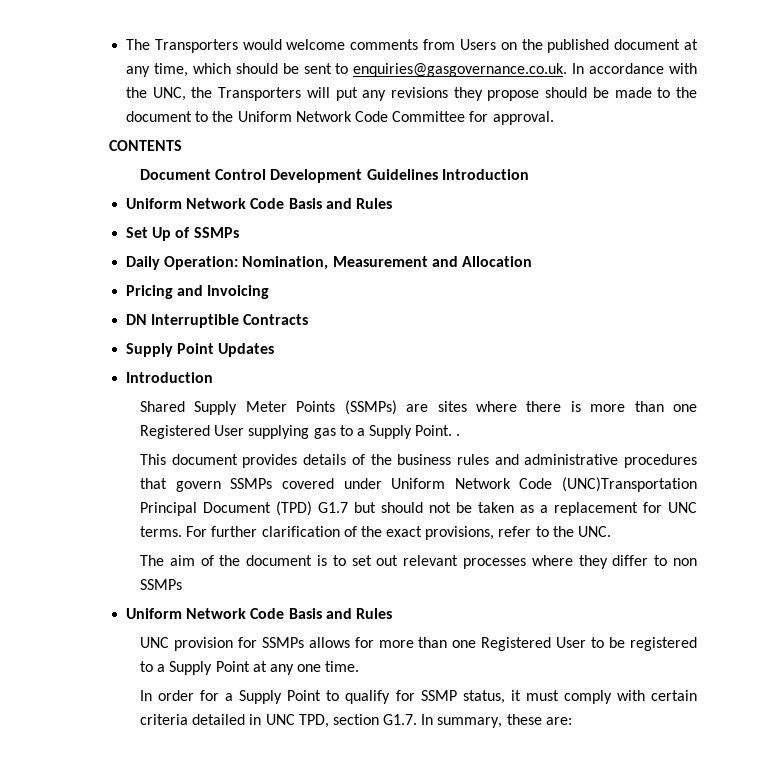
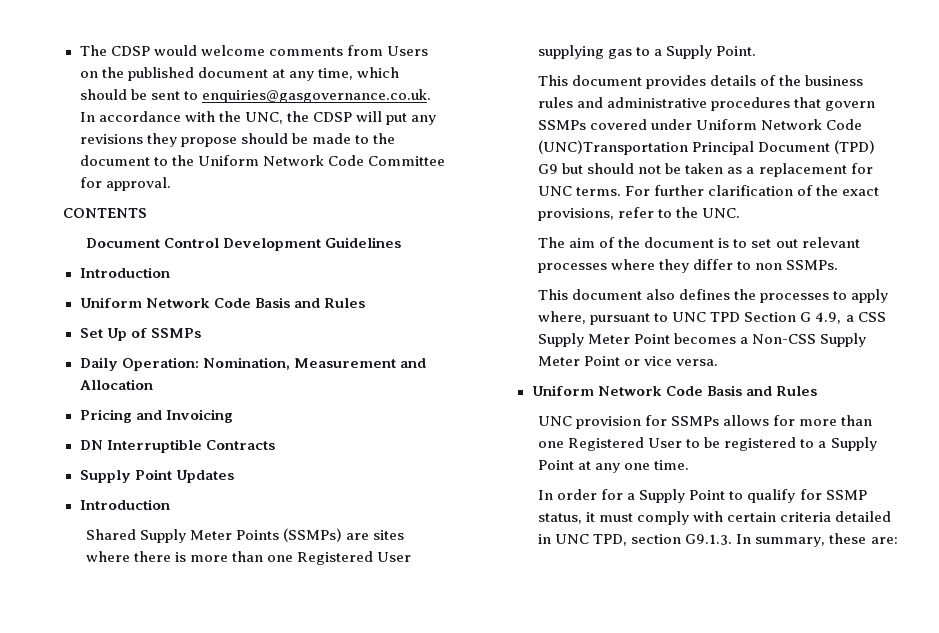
[126,39,238,53] The Transporters -> [79,45,150,56] The CDSP
[218,87,302,101] Transporters -> [312,112,352,122] CDSP
(438, 174) none -> (402, 242) //
[456,434,461,436] . -> (757, 51) none
[317,502,348,513] G1.7 -> [538,164,559,174] G9
[139,579,182,590] SSMPs -> [786,260,839,270] [538,289,889,303] [538,311,886,325] [538,333,867,347] [538,356,719,366] SSMPs. // This document also defines the processes to apply where, pursuant to UNC TPD Section G 4.9, a CSS Supply Meter Point becomes a Non-CSS Supply Meter Point or vice versa.
[383,714,418,725] G1.7. -> [685,534,733,545] G9.1.3.

